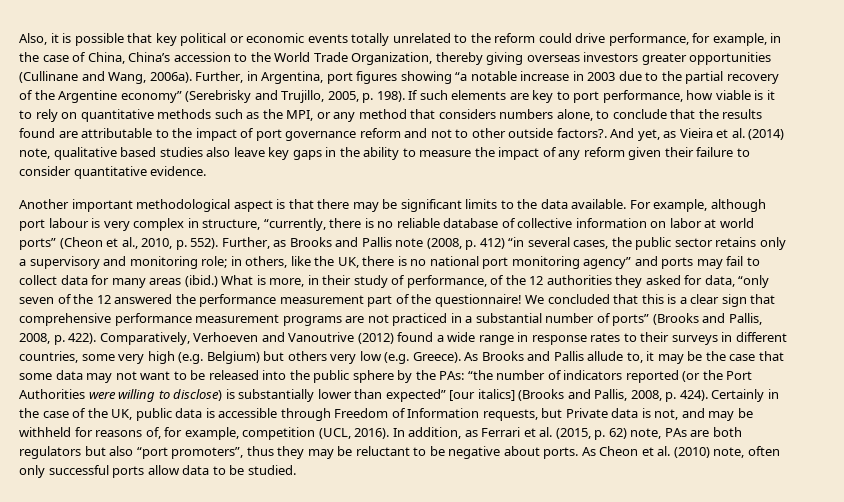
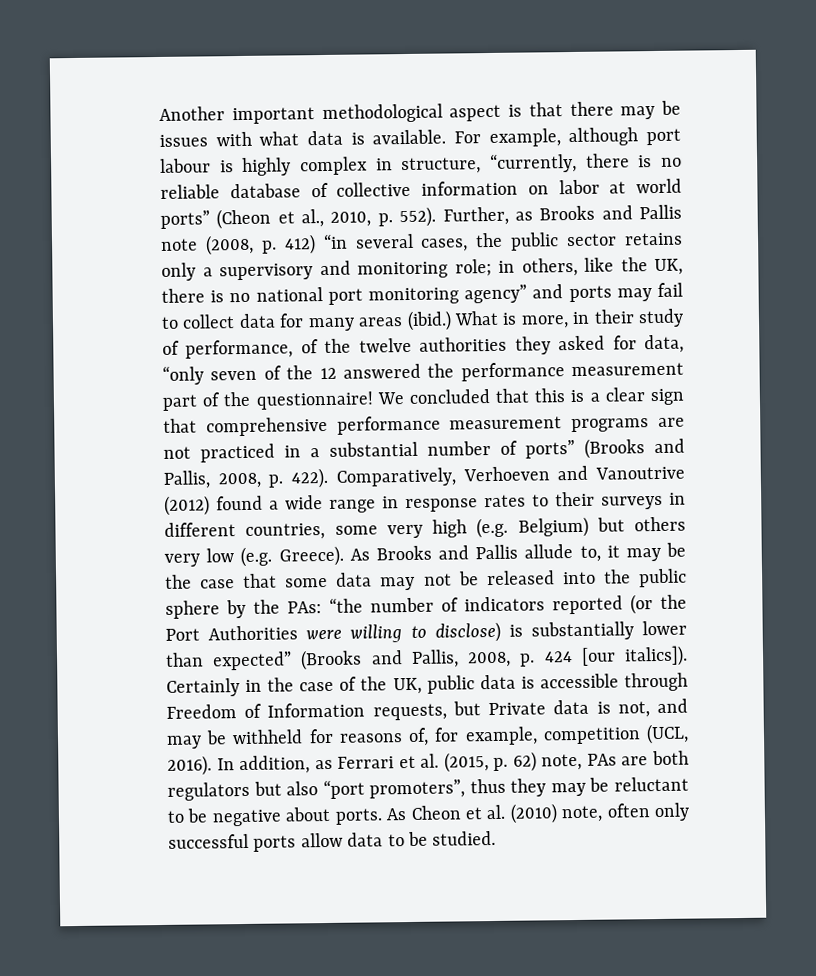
[19,33,782,46] [19,52,772,65] [19,71,779,84] [19,90,775,103] [19,109,763,122] [19,128,785,141] [19,147,750,160] [19,166,207,179] Also, it is possible that key political or economic events totally unrelated to the reform could drive performance, for example, in the case of China, China’s accession to the World Trade Organization, thereby giving overseas investors greater opportunities (Cullinane and Wang, 2006a). Further, in Argentina, port figures showing “a notable increase in 2003 due to the partial recovery of the Argentine economy” (Serebrisky and Trujillo, 2005, p. 198). If such elements are key to port performance, how viable is it to rely on quantitative methods such as the MPI, or any method that considers numbers alone, to conclude that the results found are attributable to the impact of port governance reform and not to other outside factors?. And yet, as Vieira et al. (2014) note, qualitative based studies also leave key gaps in the ability to measure the impact of any reform given their failure to consider quantitative evidence. // -> (159, 113) none
[400,199,568,212] significant limits to the data -> [159,130,365,147] issues with what data is
[103,221,130,231] very -> [242,157,292,176] highly
[529,276,544,285] 12 -> [358,337,412,353] twelve
[140,371,187,380] want to -> (452, 579) none
[449,389,708,402] [our italics] (Brooks and Pallis, 2008, p. 424). -> [300,645,688,671] (Brooks and Pallis, 2008, p. 424 [our italics]).

